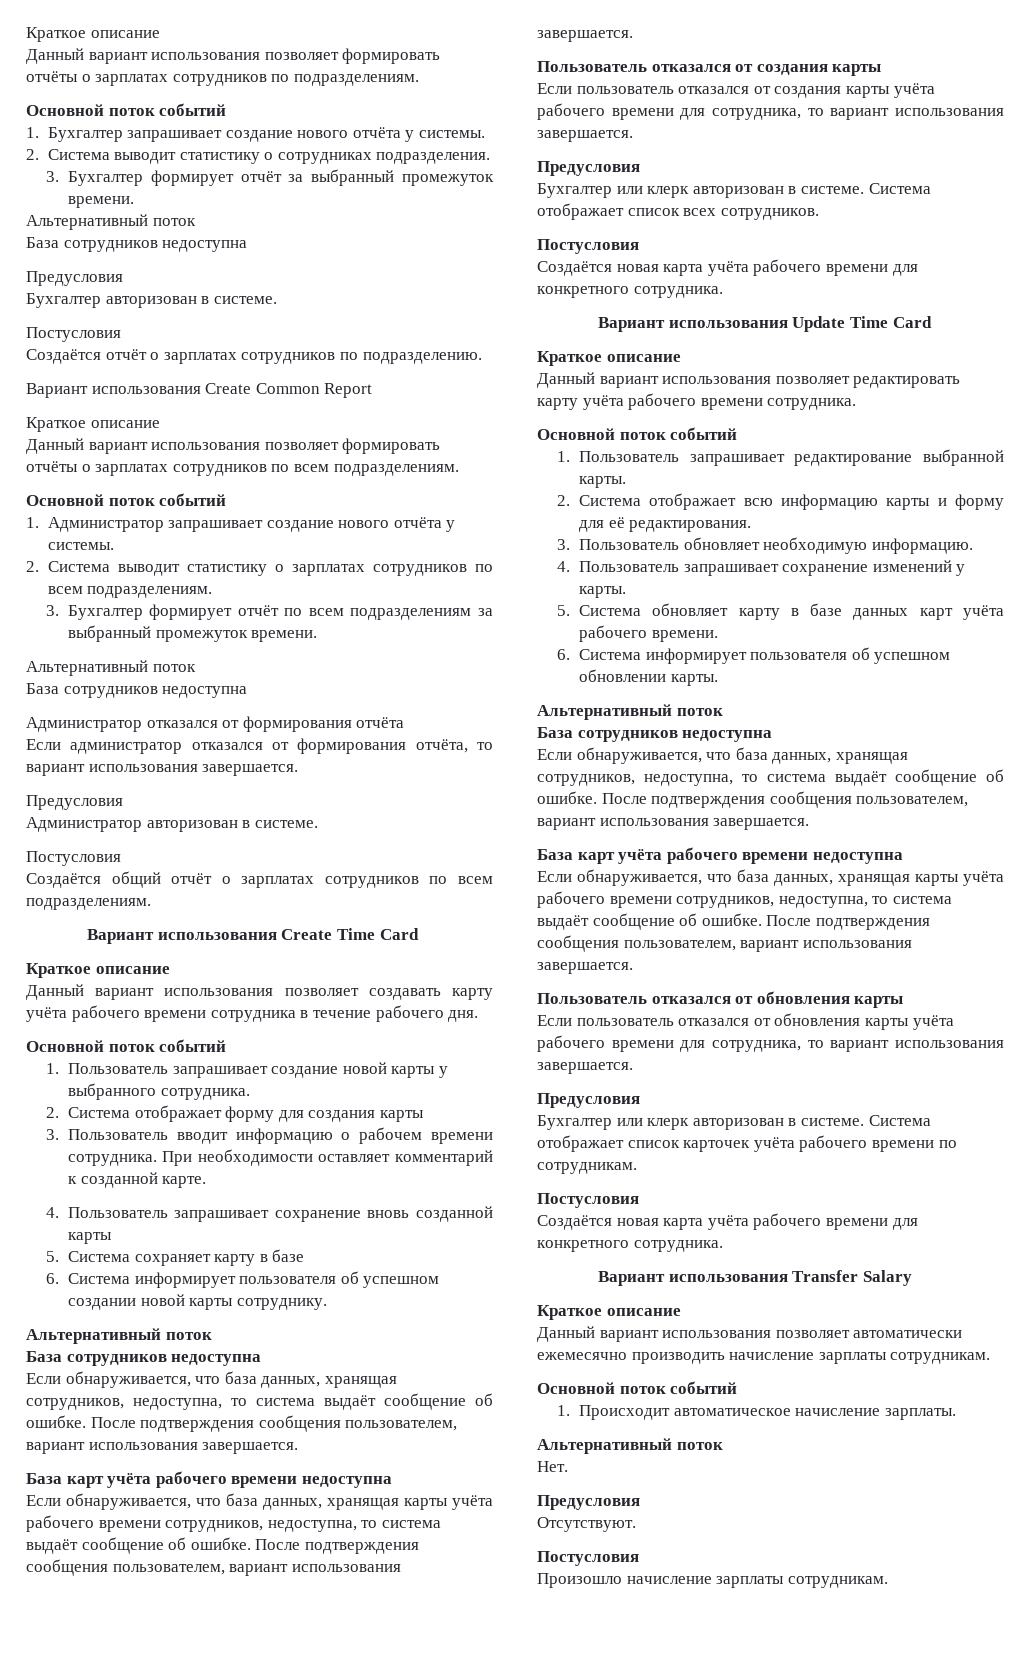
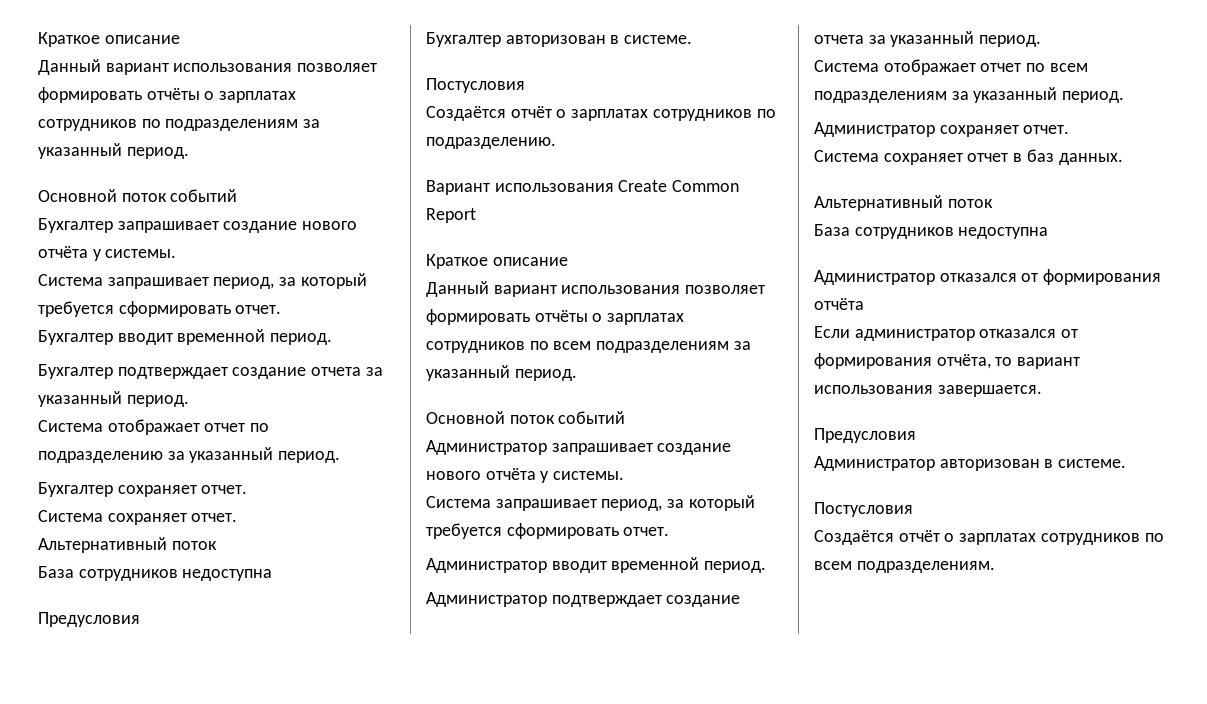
[293,74,419,86] [26,103,227,116] [26,127,39,138] подразделениям. // Основной поток событий // 1. -> [165,119,321,131] [38,143,189,159] [38,189,238,202] подразделениям за указанный период. // Основной поток событий //
[26,149,491,164] [46,169,495,186] [67,196,134,208] 2. Система выводит статистику о сотрудниках подразделения. // 3. Бухгалтер формирует отчёт за выбранный промежуток времени. -> [38,273,367,289] [38,301,282,317] [38,329,333,345] [38,364,383,379] [38,391,189,407] [38,419,270,435] [38,447,341,463] [38,482,248,497] [38,510,238,525] Система запрашивает период, за который требуется сформировать отчет. // Бухгалтер вводит временной период. // Бухгалтер подтверждает создание отчета за указанный период. // Система отображает отчет по подразделению за указанный период. // Бухгалтер сохраняет отчет. // Система сохраняет отчет.
[333,464,459,476] [26,493,227,506] [26,517,39,528] подразделениям. // Основной поток событий // 1. -> [596,341,751,353] [426,365,577,381] [426,411,626,424] подразделениям за указанный период. // Основной поток событий //
[26,561,493,576] [47,586,213,598] [46,604,493,620] [67,625,318,642] 2. Система выводит статистику о зарплатах сотрудников по всем подразделениям. // 3. Бухгалтер формирует отчёт по всем подразделениям за выбранный промежуток времени. -> [426,495,755,511] [426,523,670,539] [426,557,767,573] [426,592,741,607] [814,31,1042,47] [814,59,1088,75] [814,87,1125,103] [814,122,1070,137] [814,149,1123,165] Система запрашивает период, за который требуется сформировать отчет. // Администратор вводит временной период. // Администратор подтверждает создание отчета за указанный период. // Система отображает отчет по всем подразделениям за указанный период. // Администратор сохраняет отчет. // Система сохраняет отчет в баз данных.
[111,871,161,888] общий -> (894, 537) none
[87,928,419,944] [26,963,170,978] [26,984,493,1000] [26,1005,479,1022] [26,1039,227,1052] [46,1062,448,1078] [67,1083,250,1100] [46,1105,424,1122] [46,1127,494,1144] [67,1149,493,1166] [67,1172,207,1188] [46,1206,493,1222] [67,1232,112,1244] [46,1249,305,1266] [46,1271,440,1288] [67,1294,327,1310] [26,1328,212,1344] [26,1351,262,1366] [26,1371,397,1388] [26,1393,493,1410] [26,1415,458,1432] [26,1442,299,1454] [26,1471,392,1488] [26,1493,493,1510] [26,1515,441,1532] [26,1537,419,1554] [26,1559,401,1576] [537,30,633,42] [537,61,882,76] [537,83,935,98] [537,103,1004,120] [537,130,633,142] [537,161,640,176] [537,183,931,198] [537,203,819,220] [537,239,639,254] [537,259,918,276] [537,286,723,298] [598,316,932,332] [537,351,681,366] [537,372,961,388] [537,393,857,410] [537,427,738,440] [557,449,1004,466] [578,476,626,488] [557,493,1004,510] [578,517,752,532] [557,537,973,554] [557,560,966,576] [578,586,626,598] [557,603,1005,620] [578,625,718,642] [557,647,951,664] [578,669,718,686] [537,704,723,720] [537,727,773,742] [537,747,908,764] [537,769,1004,786] [537,791,969,808] [537,818,810,830] [537,847,903,864] [537,869,1004,886] [537,891,952,908] [537,913,930,930] [537,935,912,952] [537,962,633,974] [537,991,904,1008] [537,1013,954,1030] [537,1035,1004,1052] [537,1062,633,1074] [537,1093,640,1108] [537,1115,931,1130] [537,1135,957,1152] [537,1162,637,1174] [537,1193,639,1208] [537,1213,918,1230] [537,1240,723,1252] [598,1270,913,1286] [537,1305,681,1320] [537,1326,963,1342] [537,1352,991,1364] [537,1381,738,1394] [557,1405,956,1420] [537,1438,723,1454] [537,1461,568,1472] [537,1495,640,1510] [537,1517,636,1532] [537,1551,639,1566] [537,1573,888,1588] // Вариант использования Create Time Card // Краткое описание // Данный вариант использования позволяет создавать карту учёта рабочего времени сотрудника в течение рабочего дня. // Основной поток событий // 1. Пользователь запрашивает создание новой карты у выбранного сотрудника. // 2. Система отображает форму для создания карты // 3. Пользователь вводит информацию о рабочем времени сотрудника. При необходимости оставляет комментарий к созданной карте. // 4. Пользователь запрашивает сохранение вновь созданной карты // 5. Система сохраняет карту в базе // 6. Система информирует пользователя об успешном создании новой карты сотруднику. // Альтернативный поток // База сотрудников недоступна // Если обнаруживается, что база данных, хранящая сотрудников, недоступна, то система выдаёт сообщение об ошибке. После подтверждения сообщения пользователем, вариант использования завершается. // База карт учёта рабочего времени недоступна // Если обнаруживается, что база данных, хранящая карты учёта рабочего времени сотрудников, недоступна, то система выдаёт сообщение об ошибке. После подтверждения сообщения пользователем, вариант использования завершается. // Пользователь отказался от создания карты // Если пользователь отказался от создания карты учёта рабочего времени для сотрудника, то вариант использования завершается. // Предусловия // Бухгалтер или клерк авторизован в системе. Система отображает список всех сотрудников. // Постусловия // Создаётся новая карта учёта рабочего времени для конкретного сотрудника. // Вариант использования Update Time Card // Краткое описание // Данный вариант использования позволяет редактировать карту учёта рабочего времени сотрудника. // Основной поток событий // 1. Пользователь запрашивает редактирование выбранной карты. // 2. Система отображает всю информацию карты и форму для её редактирования. // 3. Пользователь обновляет необходимую информацию. // 4. Пользователь запрашивает сохранение изменений у карты. // 5. Система обновляет карту в базе данных карт учёта рабочего времени. // 6. Система информирует пользователя об успешном обновлении карты. // Альтернативный поток // База сотрудников недоступна // Если обнаруживается, что база данных, хранящая сотрудников, недоступна, то система выдаёт сообщение об ошибке. После подтверждения сообщения пользователем, вариант использования завершается. // База карт учёта рабочего времени недоступна // Если обнаруживается, что база данных, хранящая карты учёта рабочего времени сотрудников, недоступна, то система выдаёт сообщение об ошибке. После подтверждения сообщения пользователем, вариант использования завершается. // Пользователь отказался от обновления карты // Если пользователь отказался от обновления карты учёта рабочего времени для сотрудника, то вариант использования завершается. // Предусловия // Бухгалтер или клерк авторизован в системе. Система отображает список карточек учёта рабочего времени по сотрудникам. // Постусловия // Создаётся новая карта учёта рабочего времени для конкретного сотрудника. // Вариант использования Transfer Salary // Краткое описание // Данный вариант использования позволяет автоматически ежемесячно производить начисление зарплаты сотрудникам. // Основной поток событий // 1. Происходит автоматическое начисление зарплаты. // Альтернативный поток // Нет. // Предусловия // Отсутствуют. // Постусловия // Произошло начисление зарплаты сотрудникам. -> (995, 567) none

